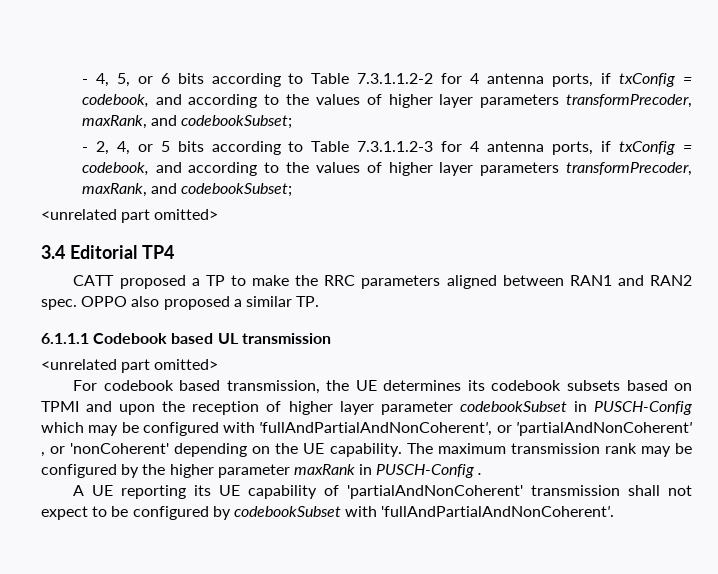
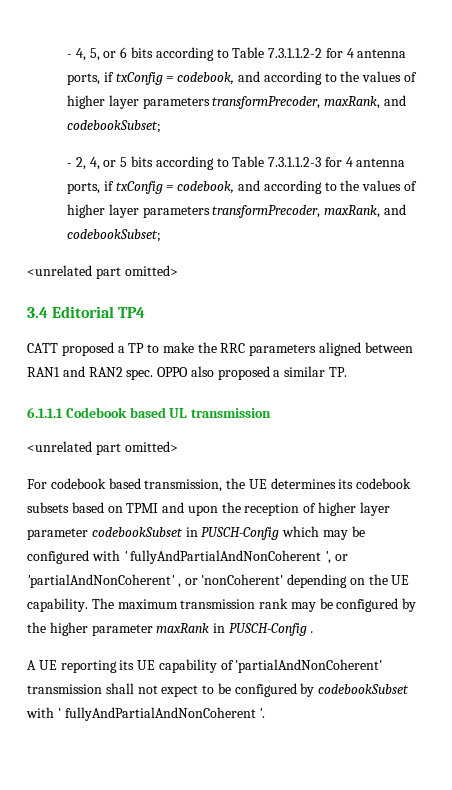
[259,422,493,436] 'fullAndPartialAndNonCoherent', -> [123,550,332,564] ' fullyAndPartialAndNonCoherent ',
[381,506,615,517] 'fullAndPartialAndNonCoherent'. -> [57,707,266,721] ' fullyAndPartialAndNonCoherent '.

